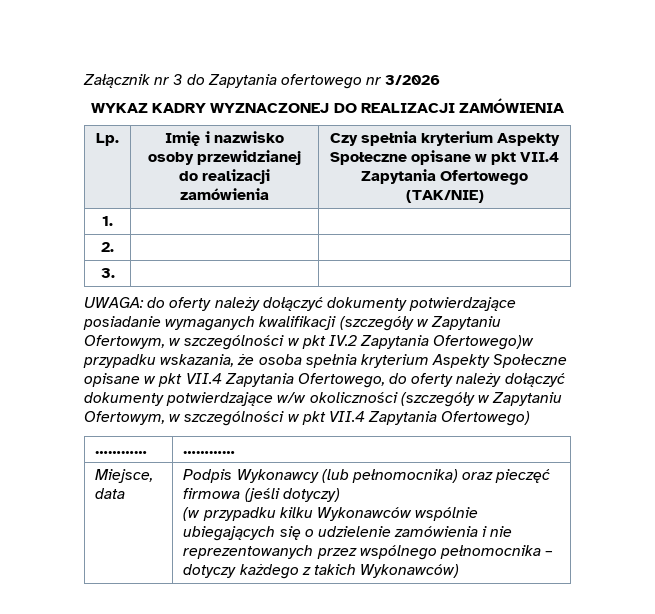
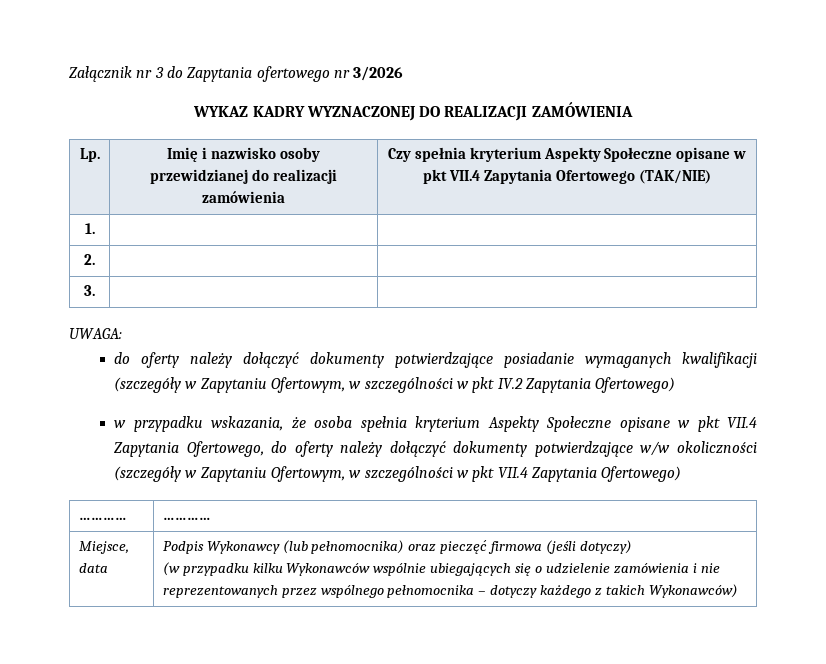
(144, 302) none -> (122, 333) //
[433,335,535,350] Ofertowego)w -> [595,377,676,393] [114,420,127,428] Ofertowego) // w

